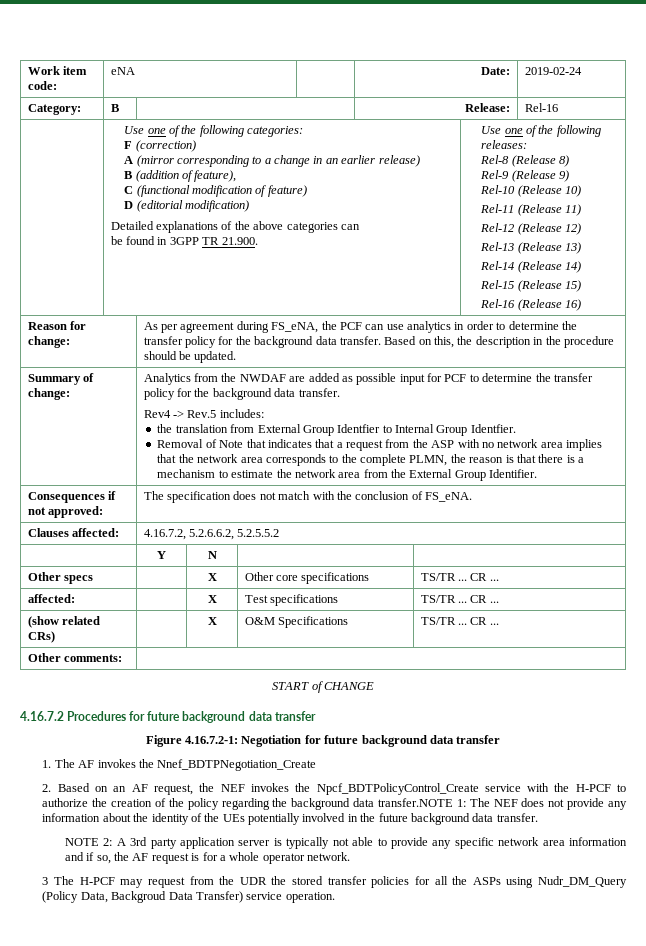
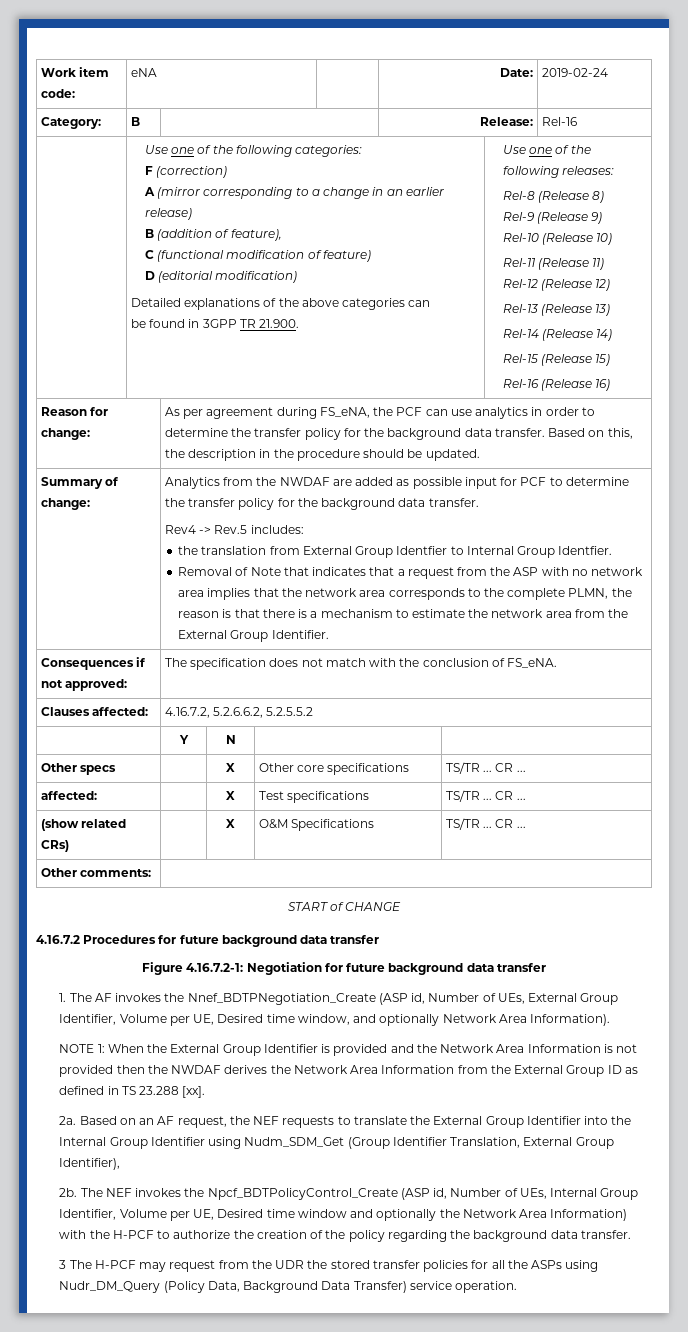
[42,784,52,792] // 2. -> [378,993,619,1005] [59,1014,611,1026] [59,1044,638,1056] [59,1065,638,1077] [59,1086,206,1098] [59,1116,77,1125] (ASP id, Number of UEs, External Group Identifier, Volume per UE, Desired time window, and optionally Network Area Information). // NOTE 1: When the External Group Identifier is provided and the Network Area Information is not provided then the NWDAF derives the Network Area Information from the External Group ID as defined in TS 23.288 [xx]. // 2a.
[250,783,521,795] invokes the Npcf_BDTPolicyControl_Create service -> [282,1116,632,1128] [59,1137,614,1149] [59,1158,121,1170] [59,1188,639,1200] [59,1209,628,1221] requests to translate the External Group Identifier into the Internal Group Identifier using Nudm_SDM_Get (Group Identifier Translation, External Group Identifier), // 2b. The NEF invokes the Npcf_BDTPolicyControl_Create (ASP id, Number of UEs, Internal Group Identifier, Volume per UE, Desired time window and optionally the Network Area Information)
[378,798,628,810] [42,813,538,825] [64,837,627,849] [64,852,351,864] transfer.NOTE 1: The NEF does not provide any information about the identity of the UEs potentially involved in the future background data transfer. // NOTE 2: A 3rd party application server is typically not able to provide any specific network area information and if so, the AF request is for a whole operator network. -> [580,1230,631,1239] transfer.
[111,891,167,903] Backgroud -> [243,1281,319,1293] Background

